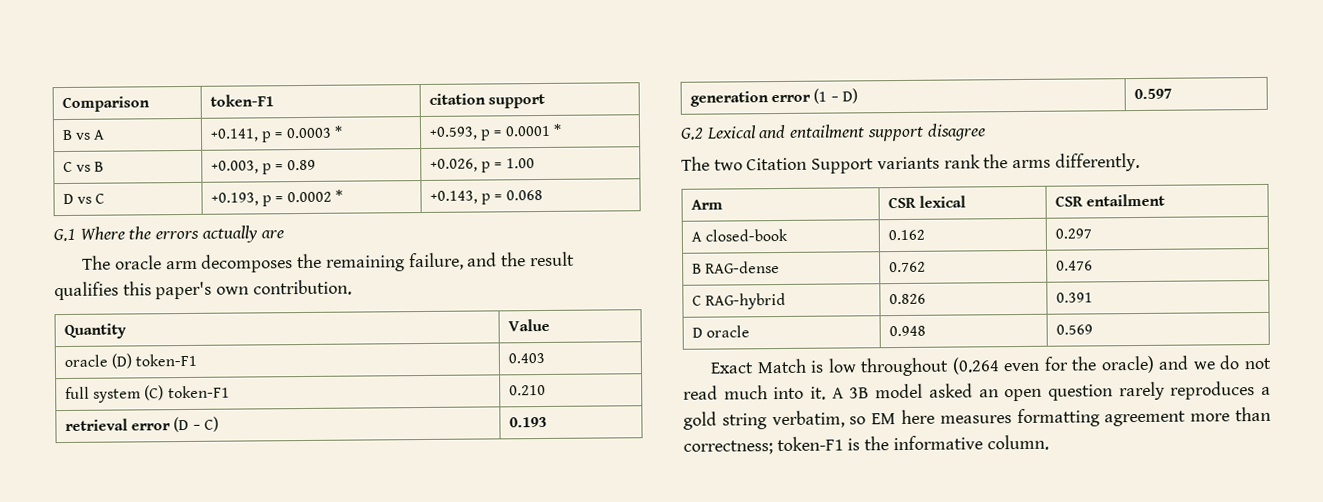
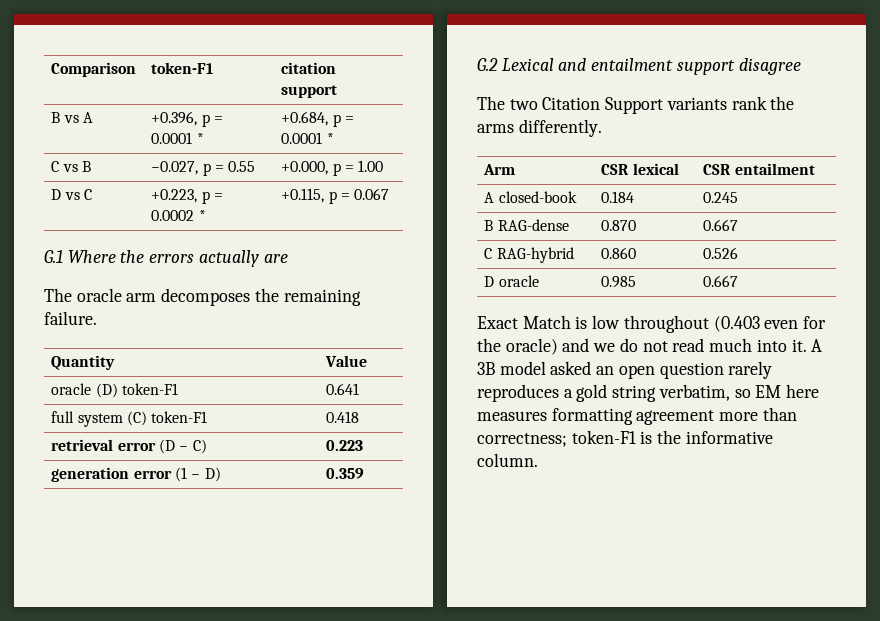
[209,125,343,143] [428,126,478,140] +0.141, p = 0.0003 * | +0.593, -> [151,111,224,127] [151,132,204,144] [281,111,329,126] +0.396, p = 0.0001 * | +0.684,
[210,159,316,175] [429,158,478,172] +0.003, p = 0.89 | +0.026, -> [151,161,256,176] [281,161,329,175] −0.027, p = 0.55 | +0.000,
[210,192,259,206] +0.193, -> [151,189,198,203] +0.223,
[429,189,543,205] +0.143, p = 0.068 -> [281,188,390,204] +0.115, p = 0.067
[408,251,575,271] [54,279,352,301] failure, and the result qualifies this paper's own contribution. -> [44,311,97,325] failure.
[507,352,545,364] 0.403 -> [326,383,360,395] 0.641
[508,384,546,396] 0.210 -> [326,411,360,423] 0.418
[508,416,547,428] 0.193 -> [326,440,364,451] 0.223
[1133,88,1172,100] 0.597 -> [326,468,365,479] 0.359
[887,229,925,241] [1054,228,1092,239] 0.162 | 0.297 -> [601,191,635,203] [703,192,739,203] 0.184 | 0.245
[888,261,926,273] [1055,260,1093,271] 0.762 | 0.476 -> [601,220,637,231] [703,219,739,231] 0.870 | 0.667
[888,293,926,305] [1055,292,1093,303] 0.826 | 0.391 -> [601,247,637,259] [703,247,739,259] 0.860 | 0.526
[888,325,926,337] [1055,324,1093,335] 0.948 | 0.569 -> [601,276,637,288] [703,275,739,287] 0.985 | 0.667
[951,357,1000,375] (0.264 -> [713,316,760,332] (0.403

